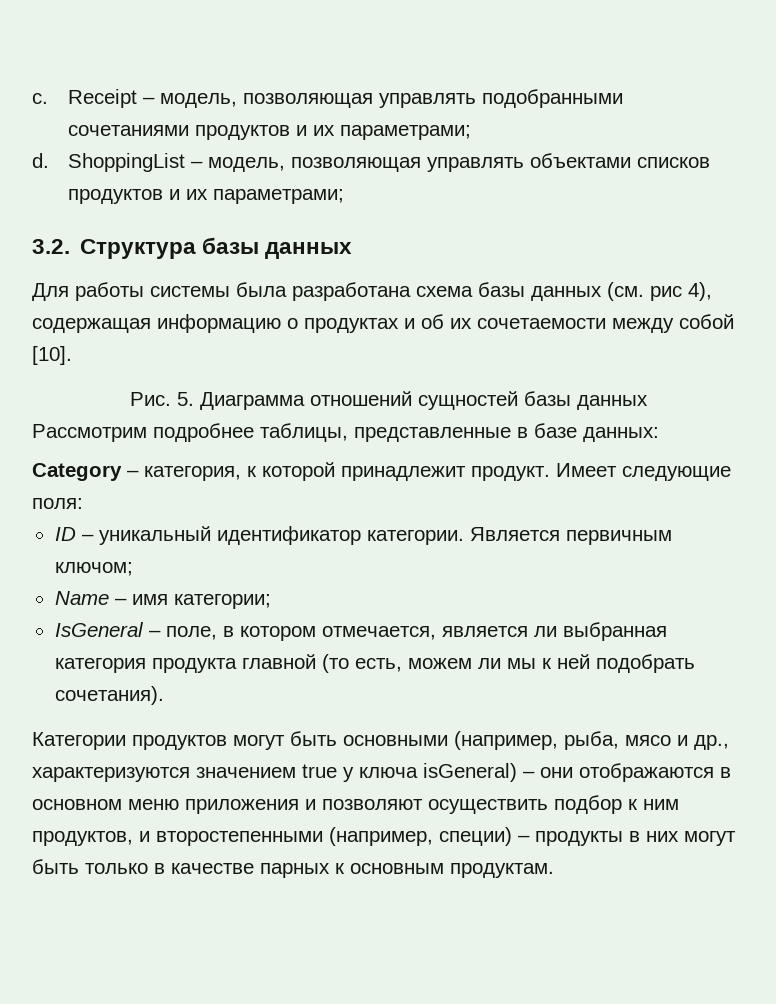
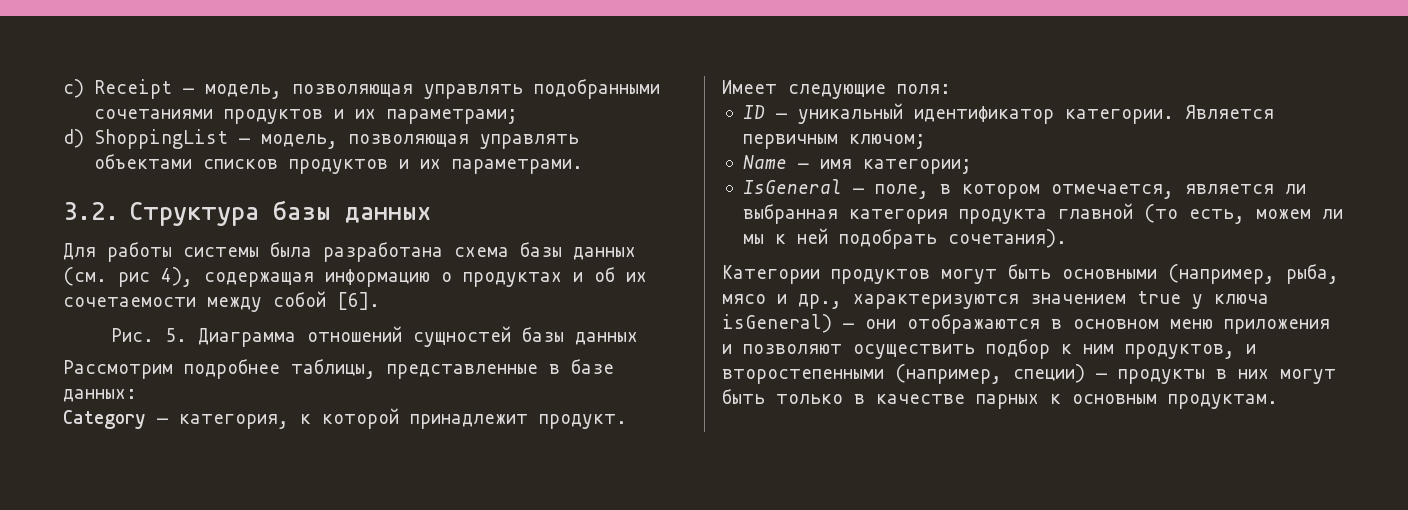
[32,89,155,108] c. Receipt – -> [63,79,194,99] c) Receipt —
[32,153,203,172] d. ShоppingList – -> [63,129,250,149] d) ShоppingList —
[212,189,344,204] параметрами; -> [451,159,583,174] параметрами.
[32,346,72,365] [10]. -> [337,292,380,310] [6].
[127,470,139,477] – -> [157,418,168,424] —
[81,534,94,541] – -> [775,113,787,119] —
[114,598,127,605] – -> [796,163,809,169] —
[148,630,161,637] – -> [852,188,864,194] —
[523,771,535,778] – -> [843,323,854,329] —
[518,835,530,842] – -> [1096,373,1107,379] —

